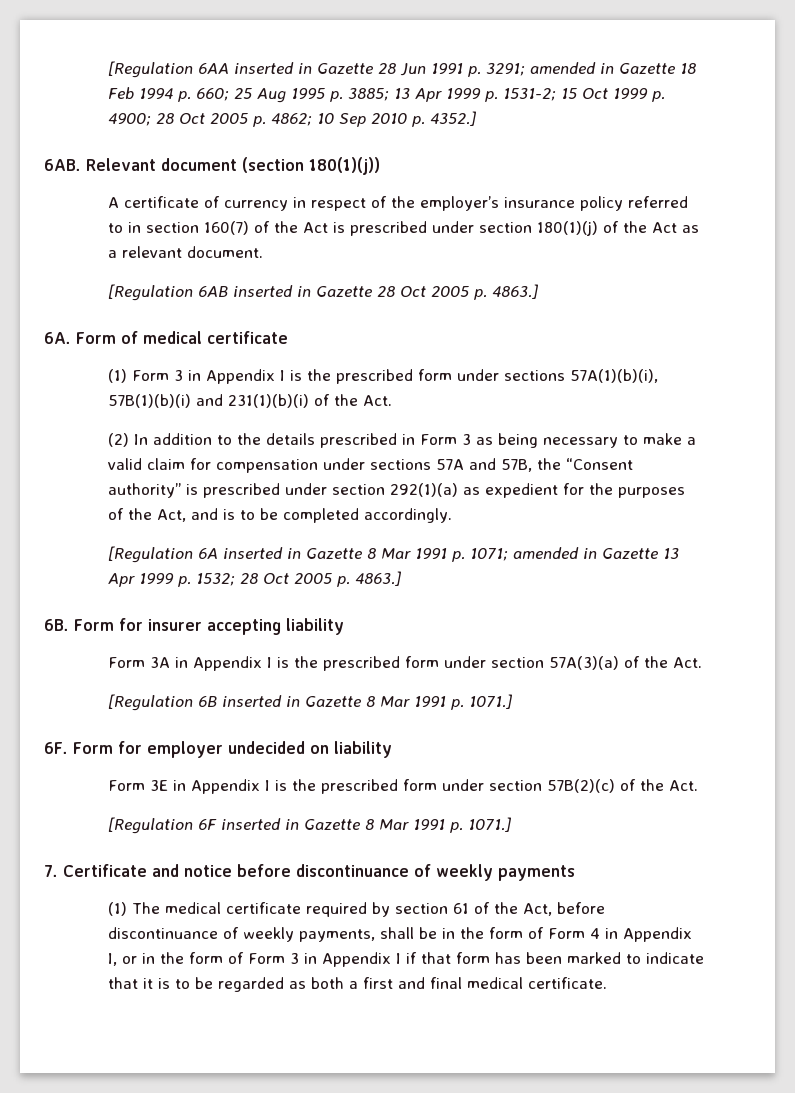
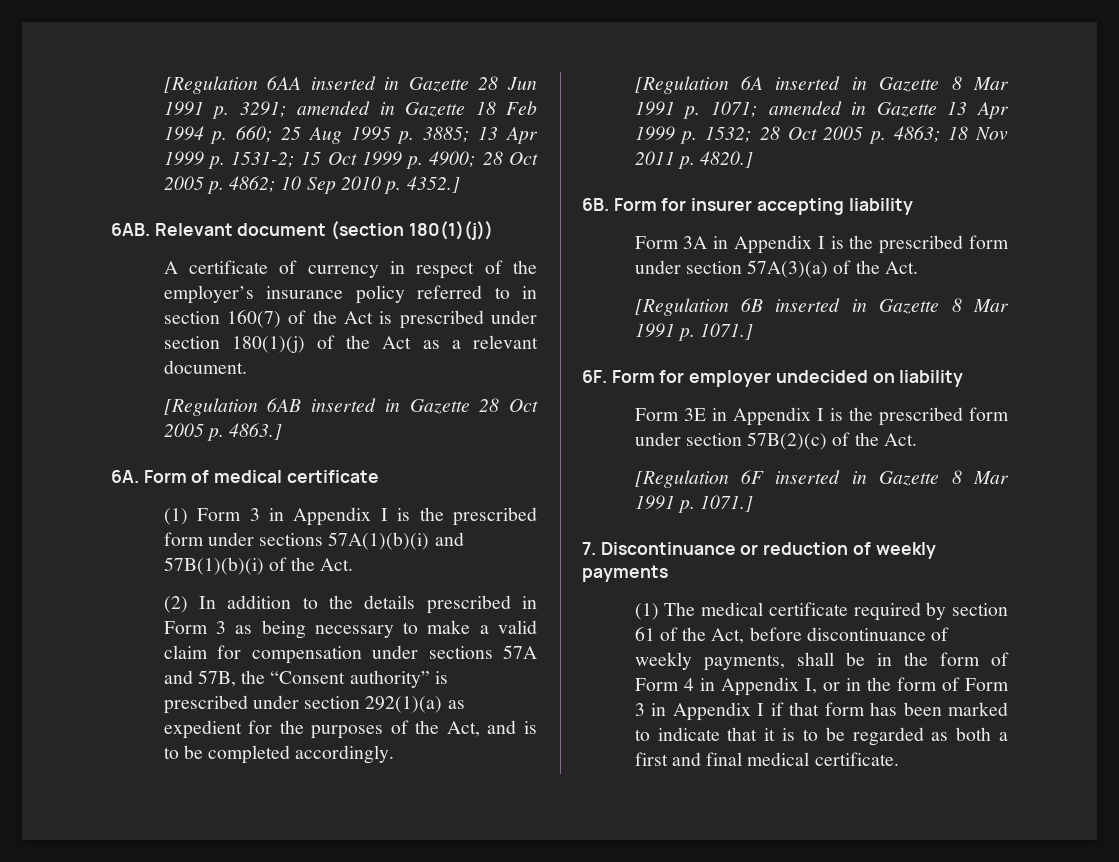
[569,369,658,383] [107,394,309,408] 57A(1)(b)(i), 57B(1)(b)(i) and 231(1)(b)(i) -> [328,532,464,550] [163,557,264,575] 57A(1)(b)(i) and 57B(1)(b)(i)
[354,571,401,586] 4863.] -> [893,126,1008,143] [634,151,754,169] 4863; 18 Nov 2011 p. 4820.]
[63,864,409,877] Certificate and notice before discontinuance -> [600,542,849,555] Discontinuance or reduction

